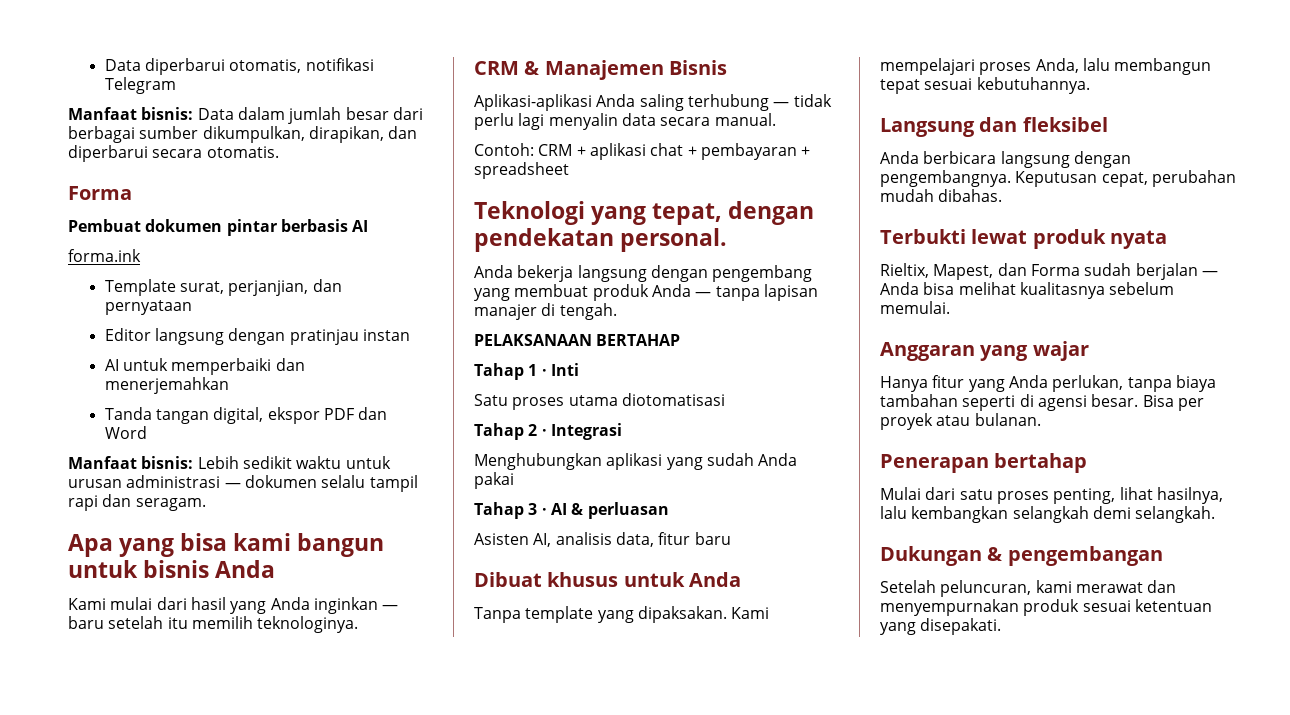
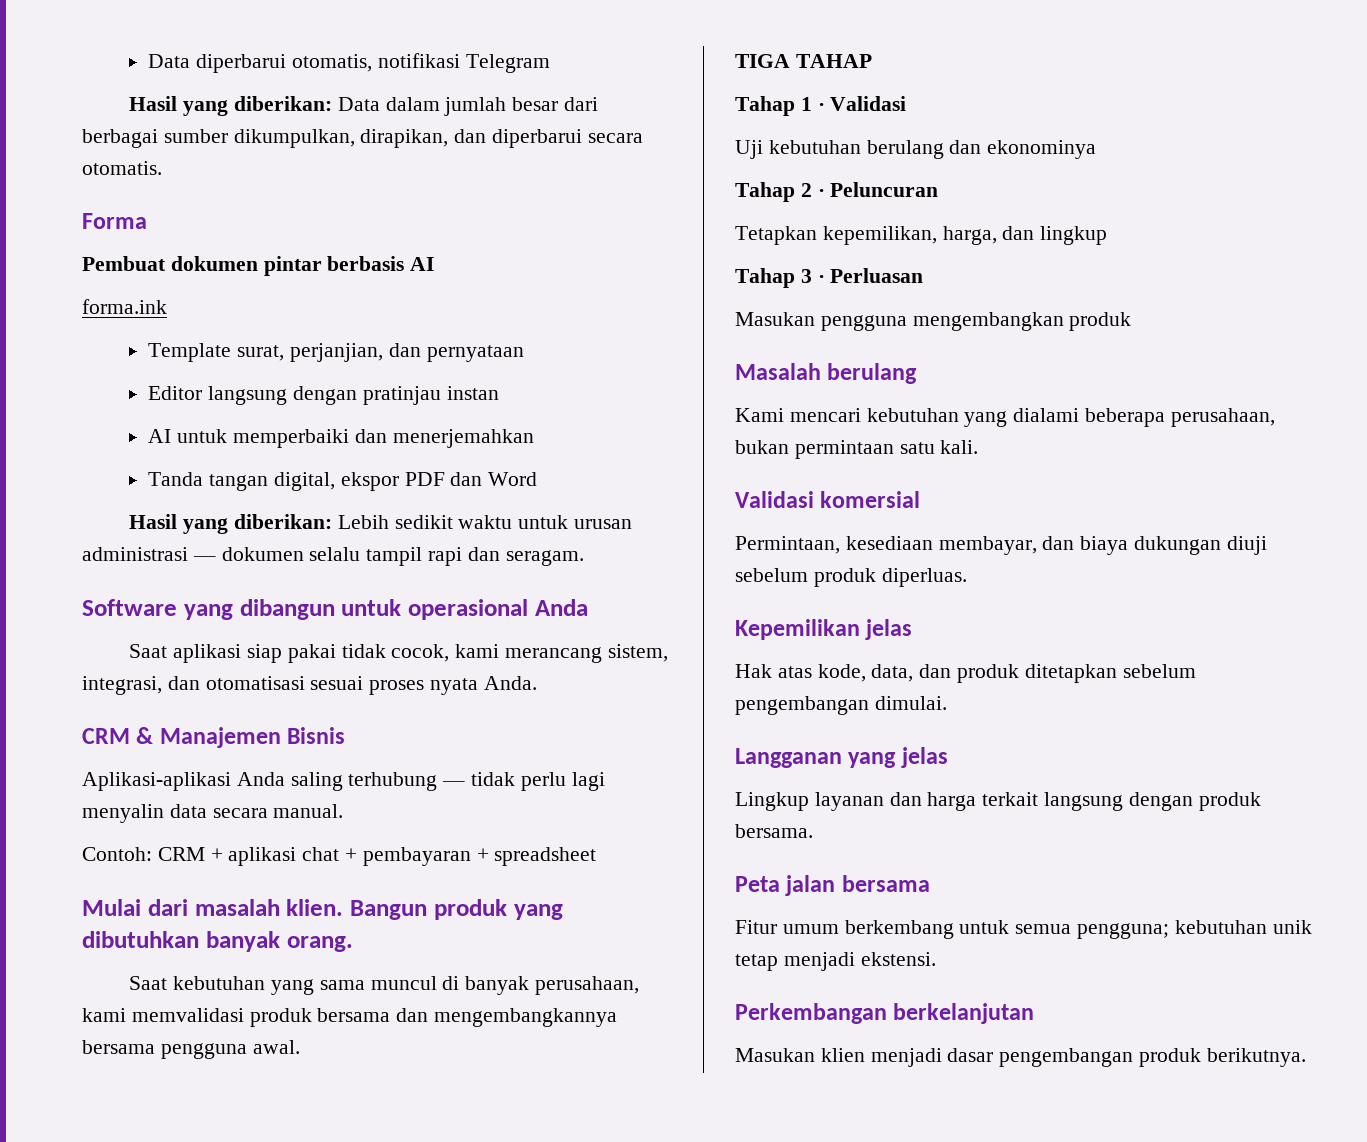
[68,107,194,120] Manfaat bisnis: -> [129,96,333,116] Hasil yang diberikan:
[68,456,194,469] Manfaat bisnis: -> [129,514,333,534] Hasil yang diberikan:
[68,533,385,557] [68,560,276,578] [68,597,399,614] [68,616,359,633] Apa yang bisa kami bangun untuk bisnis Anda // Kami mulai dari hasil yang Anda inginkan — baru setelah itu memilih teknologinya. -> [82,599,588,620] [129,644,668,663] [82,676,537,695] Software yang dibangun untuk operasional Anda // Saat aplikasi siap pakai tidak cocok, kami merancang sistem, integrasi, dan otomatisasi sesuai proses nyata Anda.
[474,201,815,225] [474,228,728,252] [474,265,813,282] [474,284,818,301] [474,303,617,320] [474,334,681,346] [474,363,579,380] [474,393,725,410] [474,423,622,440] [474,453,798,470] [474,472,514,489] [474,502,669,519] [474,532,731,547] [474,572,742,587] [474,606,770,623] [880,58,1212,75] [880,77,1090,94] [880,117,1108,137] [880,151,1131,168] [880,170,1236,187] [880,189,1003,202] [880,229,1168,249] [880,263,1218,280] [880,282,1175,299] [880,301,950,314] [880,341,1089,361] [880,375,1216,392] [880,394,1204,411] [880,413,1041,430] [880,453,1088,473] [880,487,1223,504] [880,506,1216,523] [880,546,1163,566] [880,580,1177,597] [880,599,1212,616] [880,618,1002,635] Teknologi yang tepat, dengan pendekatan personal. // Anda bekerja langsung dengan pengembang yang membuat produk Anda — tanpa lapisan manajer di tengah. // PELAKSANAAN BERTAHAP // Tahap 1 · Inti // Satu proses utama diotomatisasi // Tahap 2 · Integrasi // Menghubungkan aplikasi yang sudah Anda pakai // Tahap 3 · AI & perluasan // Asisten AI, analisis data, fitur baru // Dibuat khusus untuk Anda // Tanpa template yang dipaksakan. Kami mempelajari proses Anda, lalu membangun tepat sesuai kebutuhannya. // Langsung dan fleksibel // Anda berbicara langsung dengan pengembangnya. Keputusan cepat, perubahan mudah dibahas. // Terbukti lewat produk nyata // Rieltix, Mapest, dan Forma sudah berjalan — Anda bisa melihat kualitasnya sebelum memulai. // Anggaran yang wajar // Hanya fitur yang Anda perlukan, tanpa biaya tambahan seperti di agensi besar. Bisa per proyek atau bulanan. // Penerapan bertahap // Mulai dari satu proses penting, lihat hasilnya, lalu kembangkan selangkah demi selangkah. // Dukungan & pengembangan // Setelah peluncuran, kami merawat dan menyempurnakan produk sesuai ketentuan yang disepakati. -> [82,899,563,920] [82,931,353,952] [129,976,640,995] [82,1008,618,1027] [82,1040,300,1059] [735,54,872,68] [735,96,907,116] [735,140,1097,159] [735,182,939,202] [735,226,1108,245] [735,268,924,288] [735,312,1132,331] [735,363,918,384] [735,408,1275,427] [735,440,979,459] [735,491,921,508] [735,536,1267,555] [735,568,967,587] [735,619,913,640] [735,664,1196,683] [735,696,947,715] [735,747,948,768] [735,792,1261,811] [735,824,813,838] [735,875,930,896] [735,920,1312,939] [735,952,936,971] [735,1003,1035,1024] [735,1048,1306,1067] Mulai dari masalah klien. Bangun produk yang dibutuhkan banyak orang. // Saat kebutuhan yang sama muncul di banyak perusahaan, kami memvalidasi produk bersama dan mengembangkannya bersama pengguna awal. // TIGA TAHAP // Tahap 1 · Validasi // Uji kebutuhan berulang dan ekonominya // Tahap 2 · Peluncuran // Tetapkan kepemilikan, harga, dan lingkup // Tahap 3 · Perluasan // Masukan pengguna mengembangkan produk // Masalah berulang // Kami mencari kebutuhan yang dialami beberapa perusahaan, bukan permintaan satu kali. // Validasi komersial // Permintaan, kesediaan membayar, dan biaya dukungan diuji sebelum produk diperluas. // Kepemilikan jelas // Hak atas kode, data, dan produk ditetapkan sebelum pengembangan dimulai. // Langganan yang jelas // Lingkup layanan dan harga terkait langsung dengan produk bersama. // Peta jalan bersama // Fitur umum berkembang untuk semua pengguna; kebutuhan unik tetap menjadi ekstensi. // Perkembangan berkelanjutan // Masukan klien menjadi dasar pengembangan produk berikutnya.

